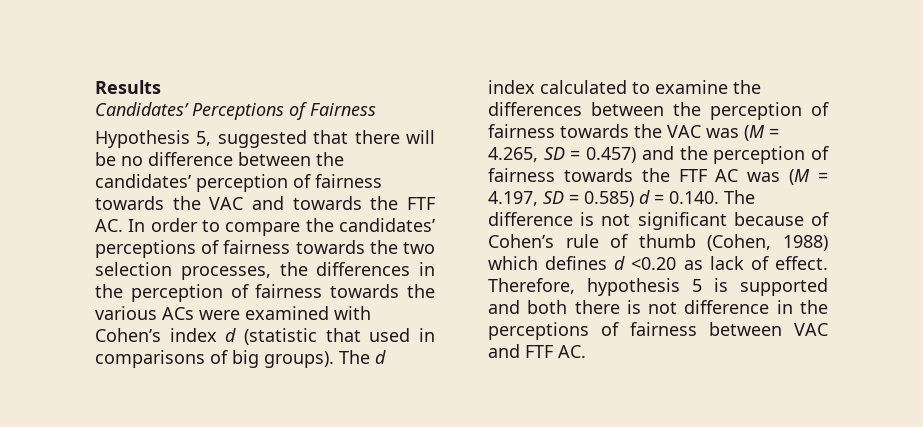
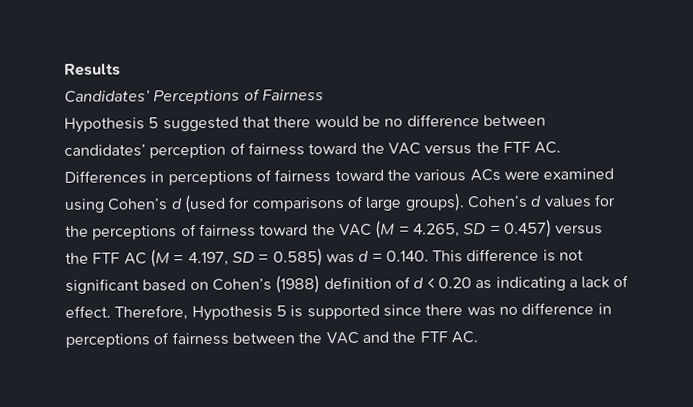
[196,131,212,146] 5, -> [148,117,160,129] 5
[406,130,435,144] will -> [314,115,359,129] would
[316,152,344,166] the -> (546, 120) none
[95,196,435,210] [95,218,435,236] [95,240,435,258] [95,262,435,280] [95,284,400,302] towards the VAC and towards the FTF AC. In order to compare the candidates’ perceptions of fairness towards the two selection processes, the differences in the perception of fairness towards -> [308,141,562,155] [64,169,384,186] toward the VAC versus the FTF AC. Differences in perceptions of fairness toward
[334,306,371,320] [95,328,435,345] [95,350,386,368] [488,80,761,94] [488,102,829,120] [488,124,739,138] with Cohen’s index d (statistic that used in comparisons of big groups). The d index calculated to examine the differences between the perception of fairness towards the VAC was -> [64,193,616,214] [65,223,372,240] using Cohen’s d (used for comparisons of large groups). Cohen’s d values for the perceptions of fairness toward the VAC
[641,146,829,164] [488,168,633,182] and the perception of fairness towards -> [555,224,604,235] versus
[747,172,781,182] was -> (147, 258) none
(634, 199) none -> [325,253,355,264] was
[724,190,755,204] The -> [432,250,464,263] This
[733,212,829,226] [488,234,828,251] [488,256,703,270] because of Cohen’s rule of thumb (Cohen, 1988) which defines d <0.20 as -> [142,275,578,294] based on Cohen’s (1988) definition of d < 0.20 as indicating a
[587,278,680,296] hypothesis -> [191,305,273,322] Hypothesis
[488,300,678,314] and both there is not -> [382,304,518,317] since there was no
[800,300,828,314] the -> (612, 309) none
[794,323,828,336] [488,344,520,358] VAC and -> [298,331,417,345] the VAC and the

